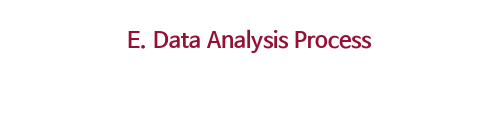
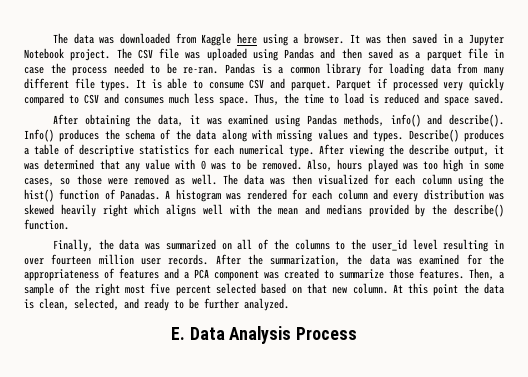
(127, 40) none -> [52,33,504,46] [24,48,504,61] [24,63,504,76] [24,78,505,91] [24,93,504,106] [52,114,505,127] [24,129,504,142] [24,144,504,157] [24,159,504,172] [24,174,504,187] [24,189,504,202] [24,204,504,217] [24,219,69,230] [52,239,504,252] [24,254,505,266] [24,268,504,281] [24,283,505,296] [24,298,289,311] The data was downloaded from Kaggle here using a browser. It was then saved in a Jupyter Notebook project. The CSV file was uploaded using Pandas and then saved as a parquet file in case the process needed to be re-ran. Pandas is a common library for loading data from many different file types. It is able to consume CSV and parquet. Parquet if processed very quickly compared to CSV and consumes much less space. Thus, the time to load is reduced and space saved. // After obtaining the data, it was examined using Pandas methods, info() and describe(). Info() produces the schema of the data along with missing values and types. Describe() produces a table of descriptive statistics for each numerical type. After viewing the describe output, it was determined that any value with 0 was to be removed. Also, hours played was too high in some cases, so those were removed as well. The data was then visualized for each column using the hist() function of Panadas. A histogram was rendered for each column and every distribution was skewed heavily right which aligns well with the mean and medians provided by the describe() function. // Finally, the data was summarized on all of the columns to the user_id level resulting in over fourteen million user records. After the summarization, the data was examined for the appropriateness of features and a PCA component was created to summarize those features. Then, a sample of the right most five percent selected based on that new column. At this point the data is clean, selected, and ready to be further analyzed. //

